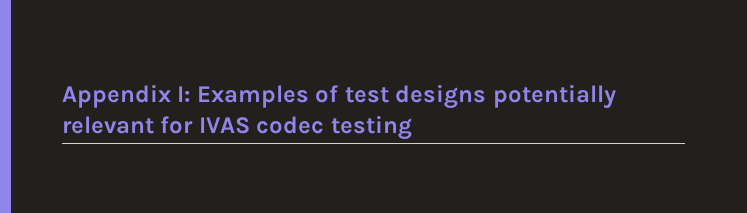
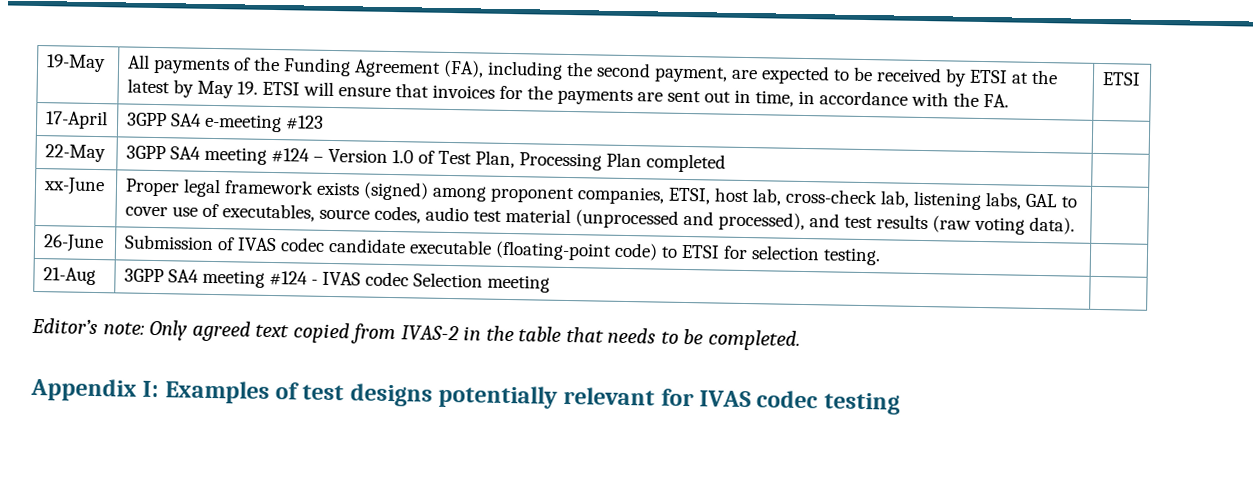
(62, 96) none -> [45,54,106,73] [127,54,1058,87] [126,78,1009,108] [1101,72,1141,86] [44,110,108,130] [126,112,324,133] [44,144,106,163] [125,145,726,173] [42,177,105,196] [124,178,1077,210] [124,203,1075,235] [42,234,104,253] [123,234,881,266] [42,267,96,286] [123,268,550,293] [31,317,802,351] 19-May | All payments of the Funding Agreement (FA), including the second payment, are expected to be received by ETSI at the latest by May 19. ETSI will ensure that invoices for the payments are sent out in time, in accordance with the FA. | ETSI // 17-April | 3GPP SA4 e-meeting #123 | // 22-May | 3GPP SA4 meeting #124 – Version 1.0 of Test Plan, Processing Plan completed | // xx-June | Proper legal framework exists (signed) among proponent companies, ETSI, host lab, cross-check lab, listening labs, GAL to cover use of executables, source codes, audio test material (unprocessed and processed), and test results (raw voting data). | // 26-June | Submission of IVAS codec candidate executable (floating-point code) to ETSI for selection testing. | // 21-Aug | 3GPP SA4 meeting #124 - IVAS codec Selection meeting | // Editor’s note: Only agreed text copied from IVAS-2 in the table that needs to be completed. //

